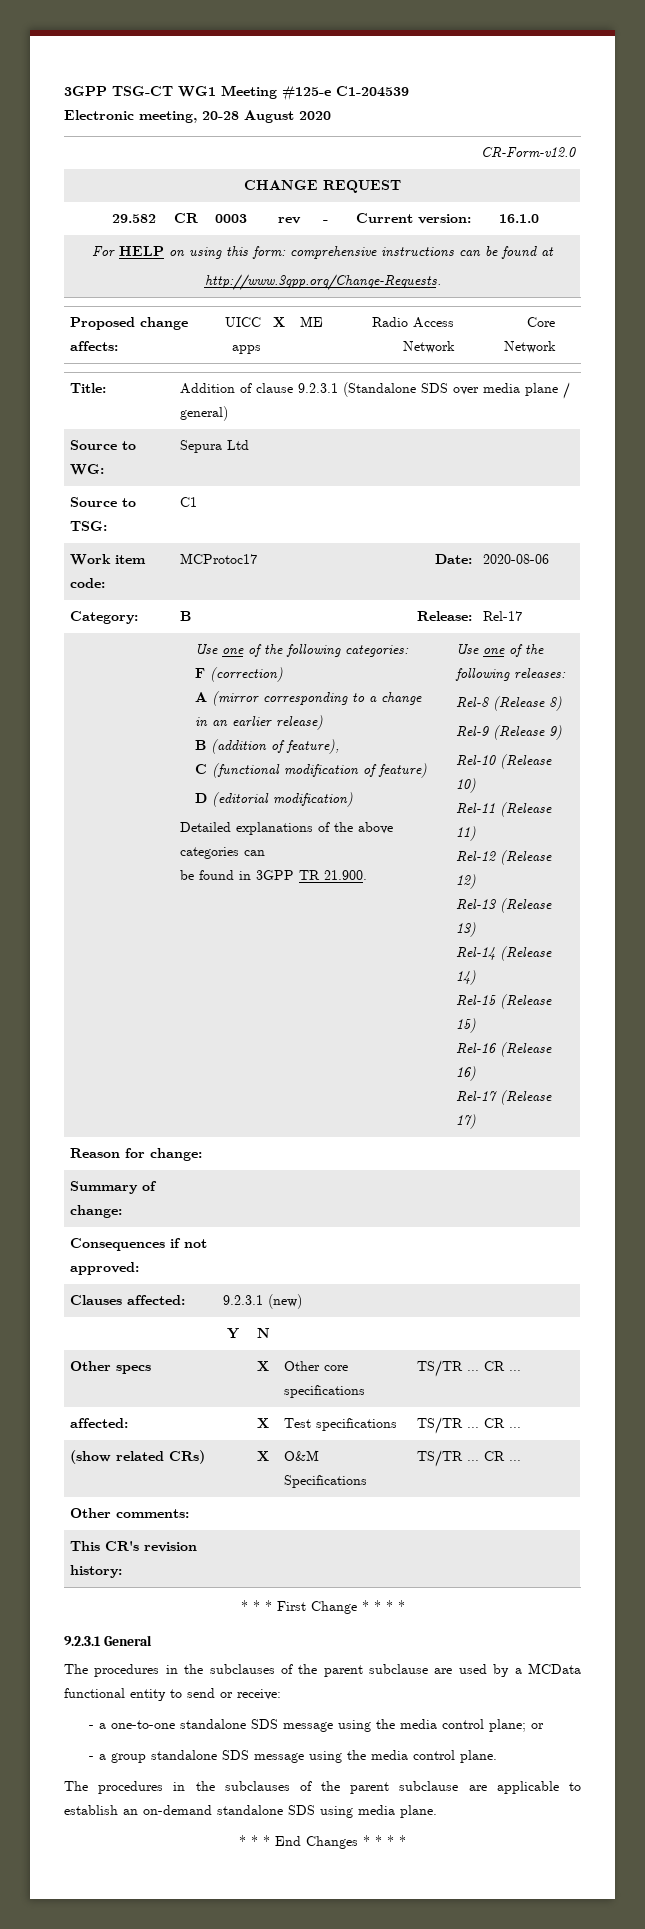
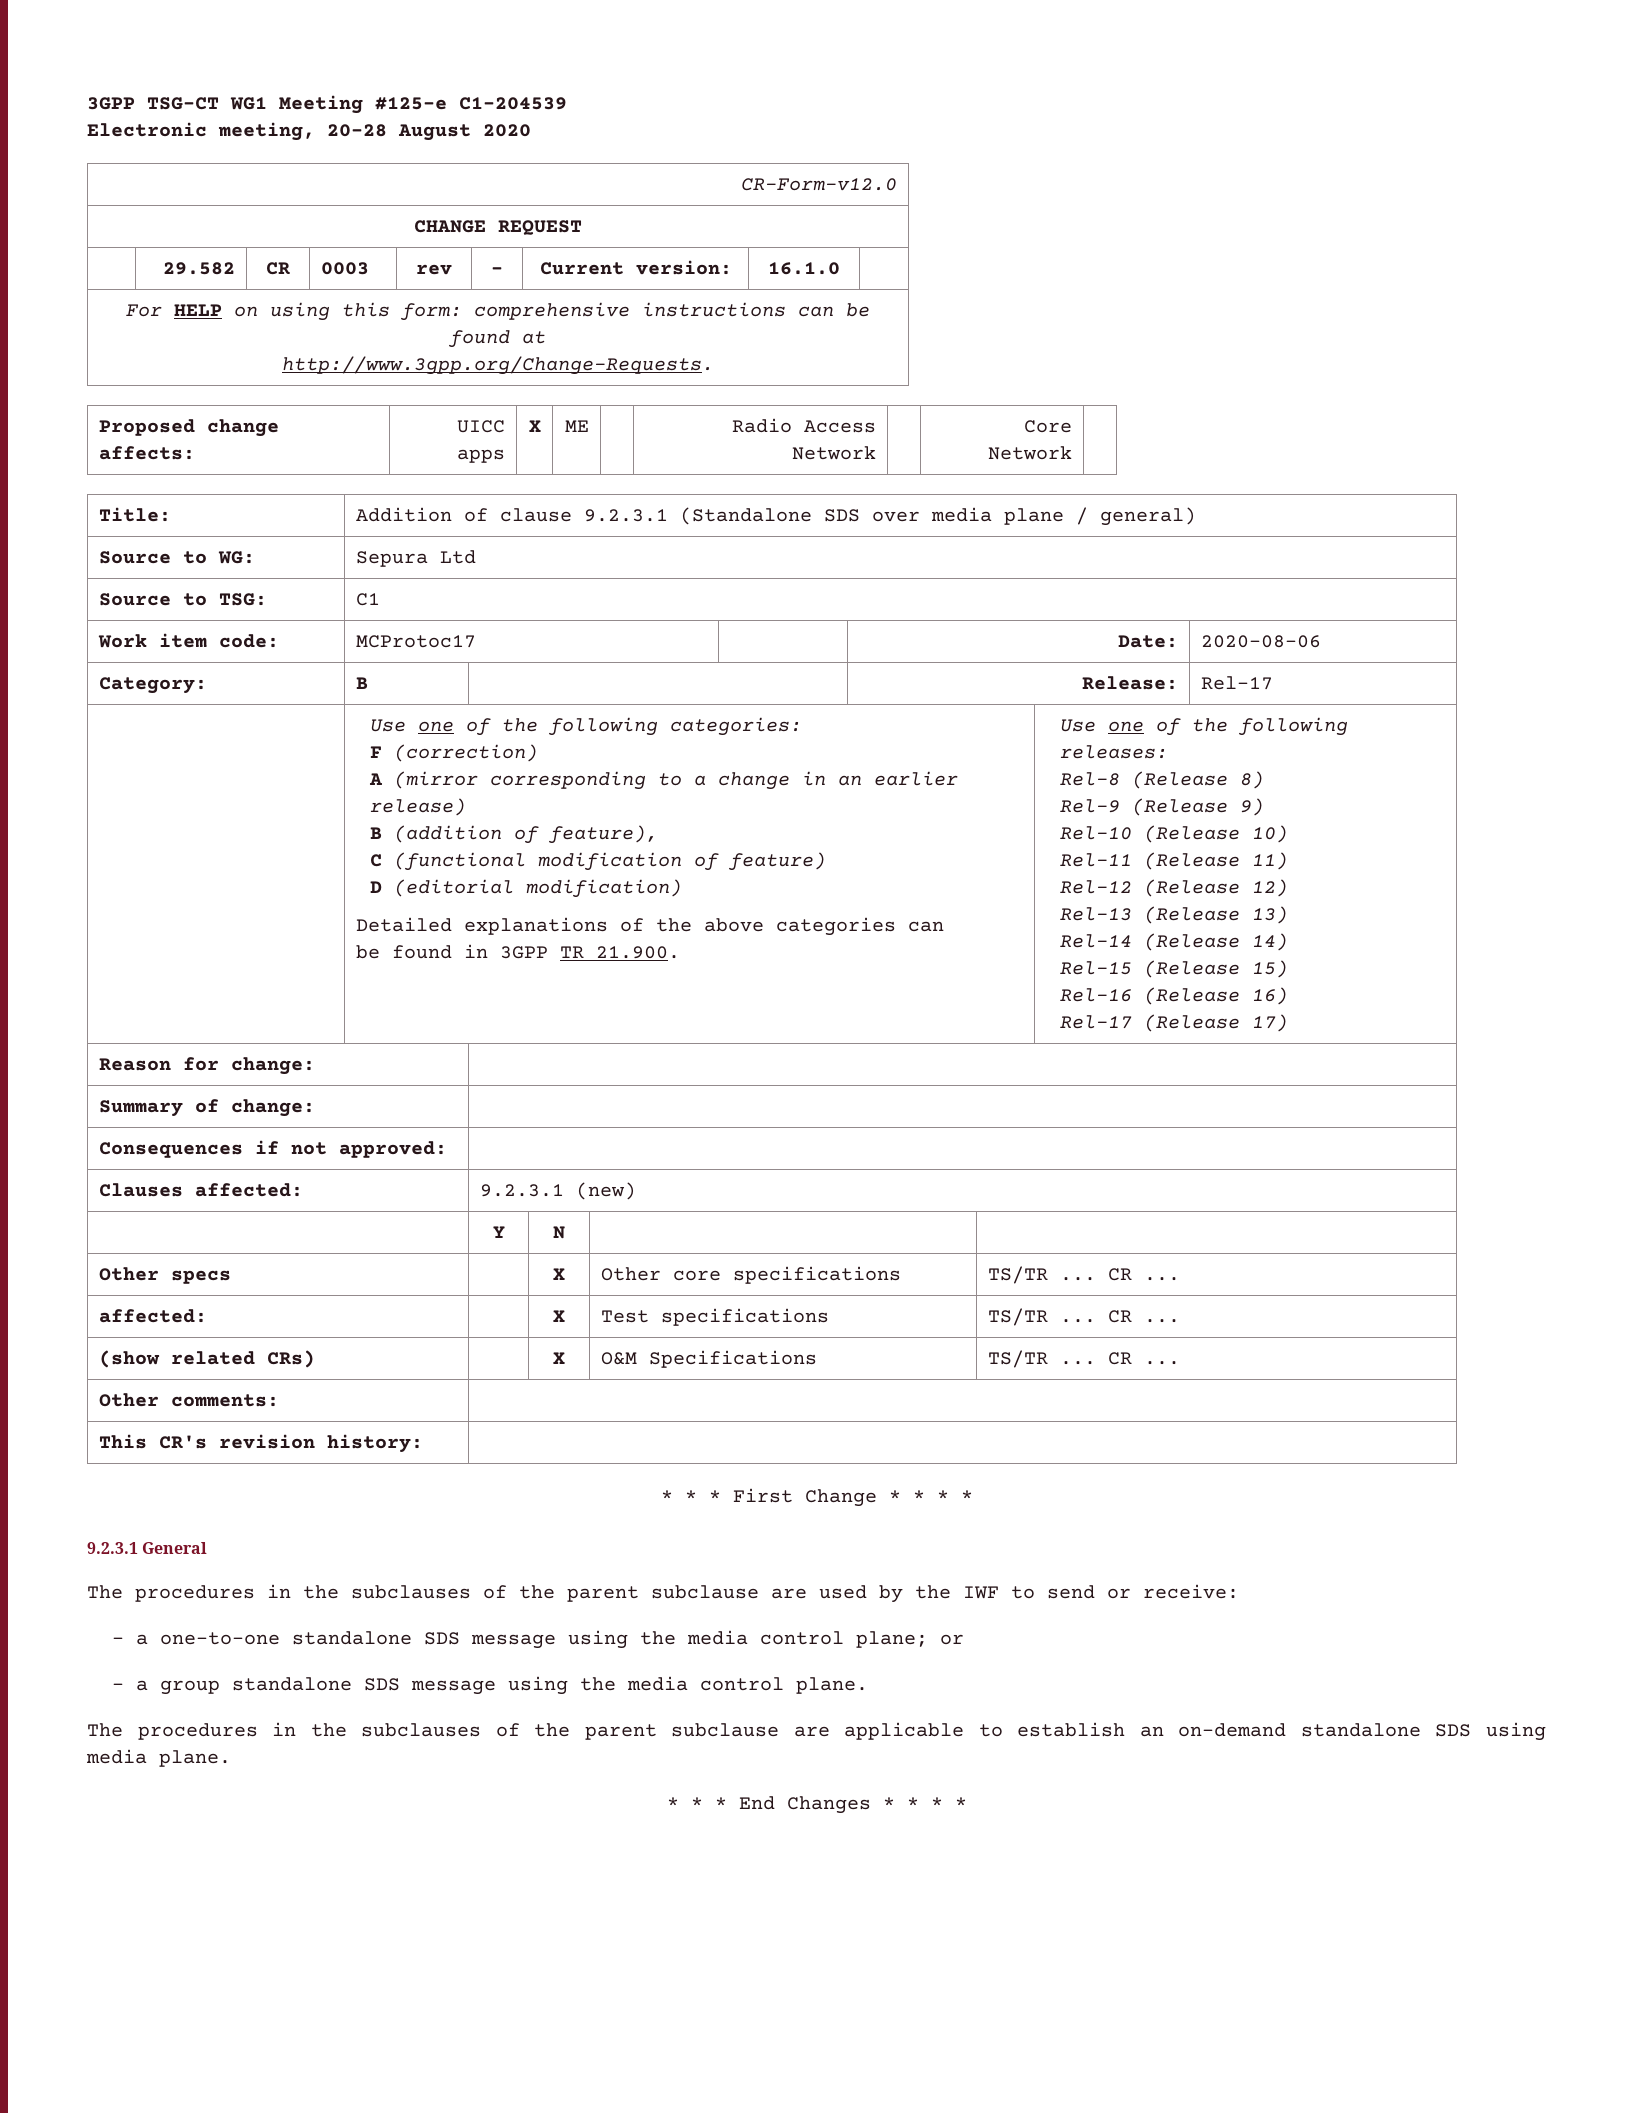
[514,1663,581,1674] [64,1688,166,1701] a MCData functional entity -> [915,1585,999,1599] the IWF

